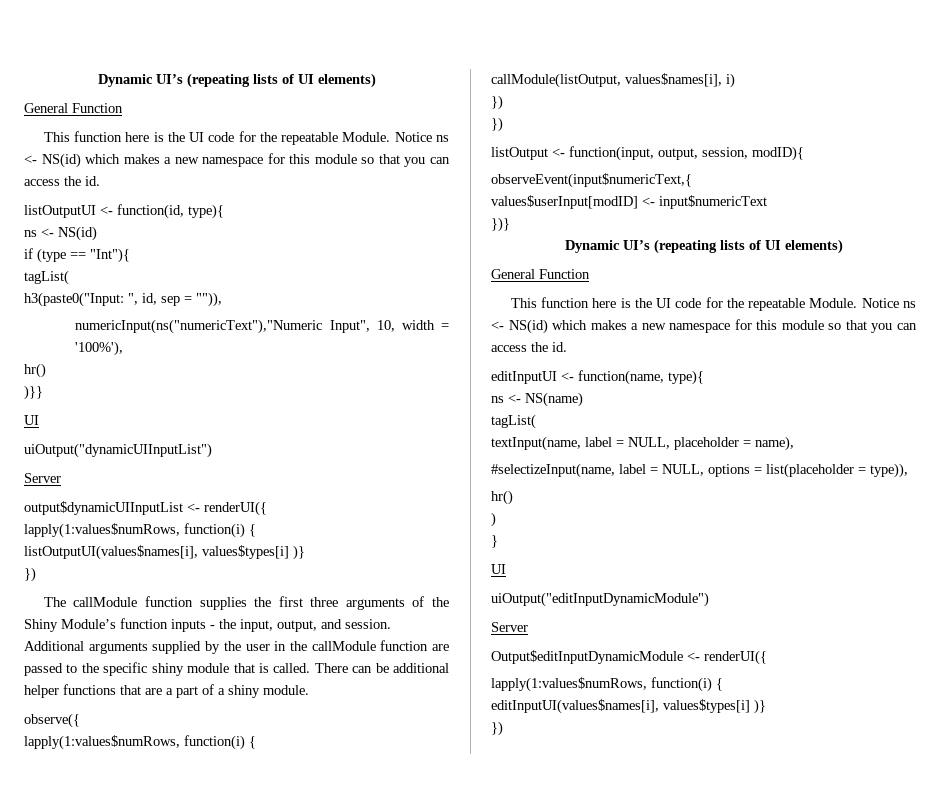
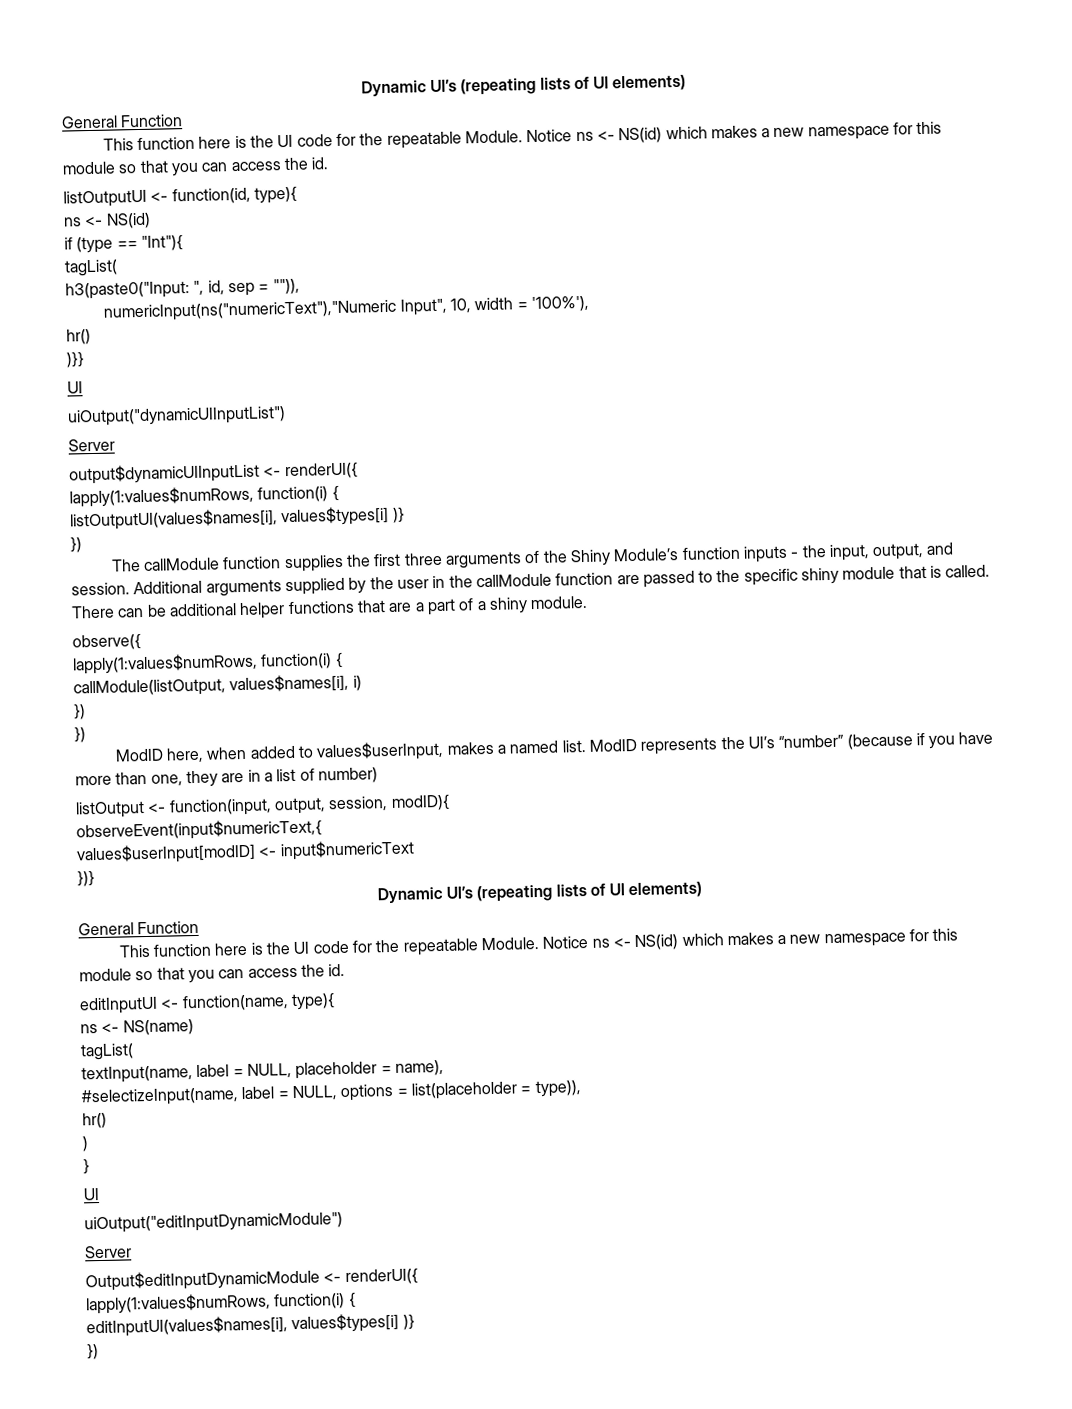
(503, 124) none -> [114,731,994,763] [75,767,378,788] // ModID here, when added to values$userInput, makes a named list. ModID represents the UI’s “number” (because if you have more than one, they are in a list of number)

